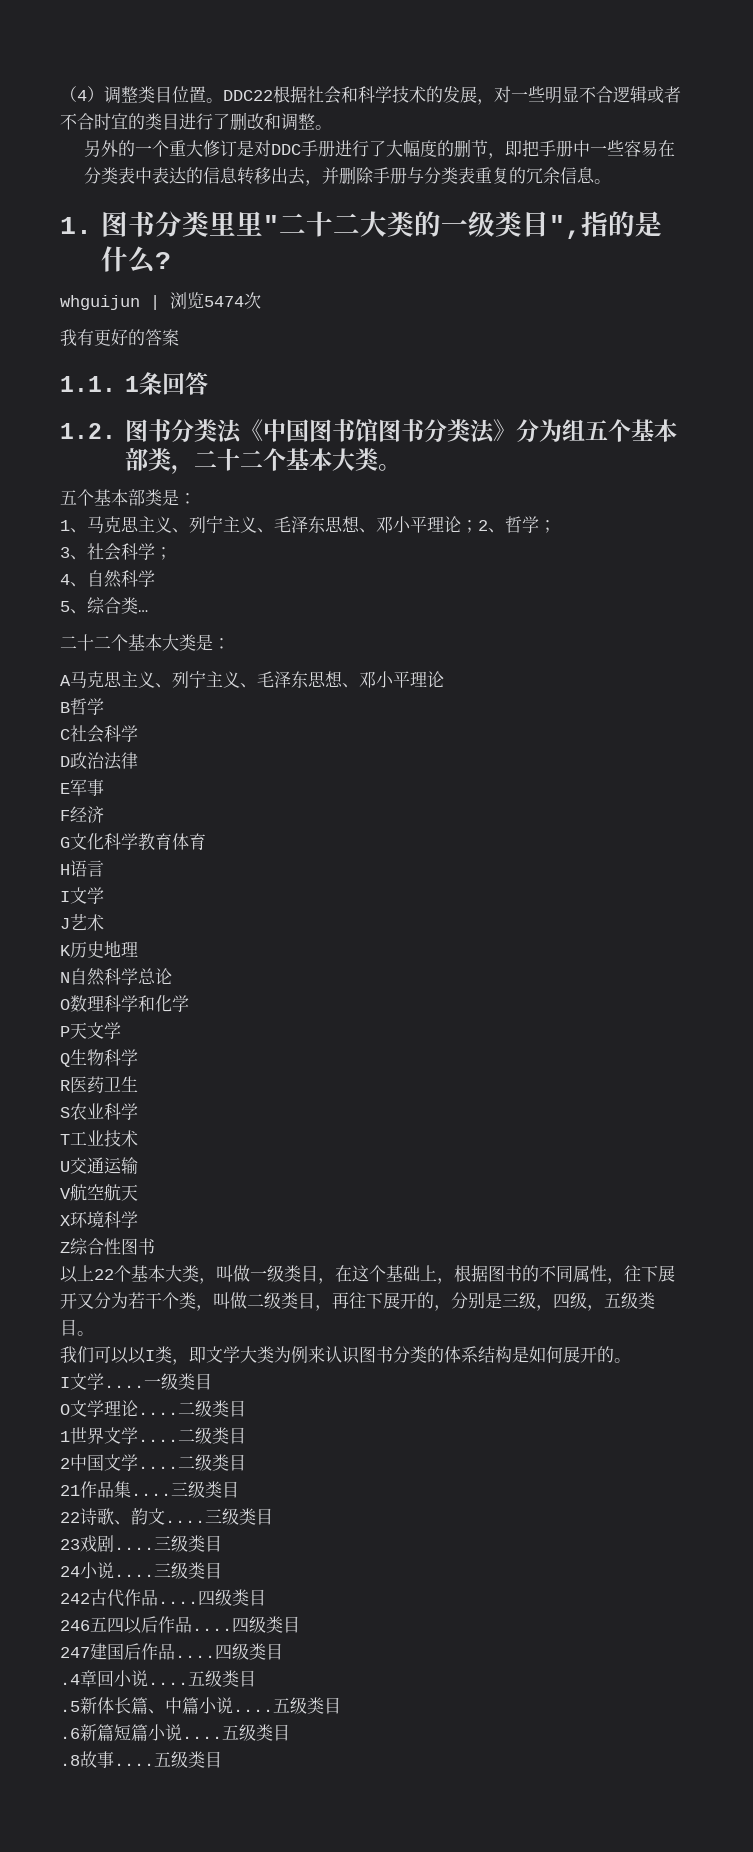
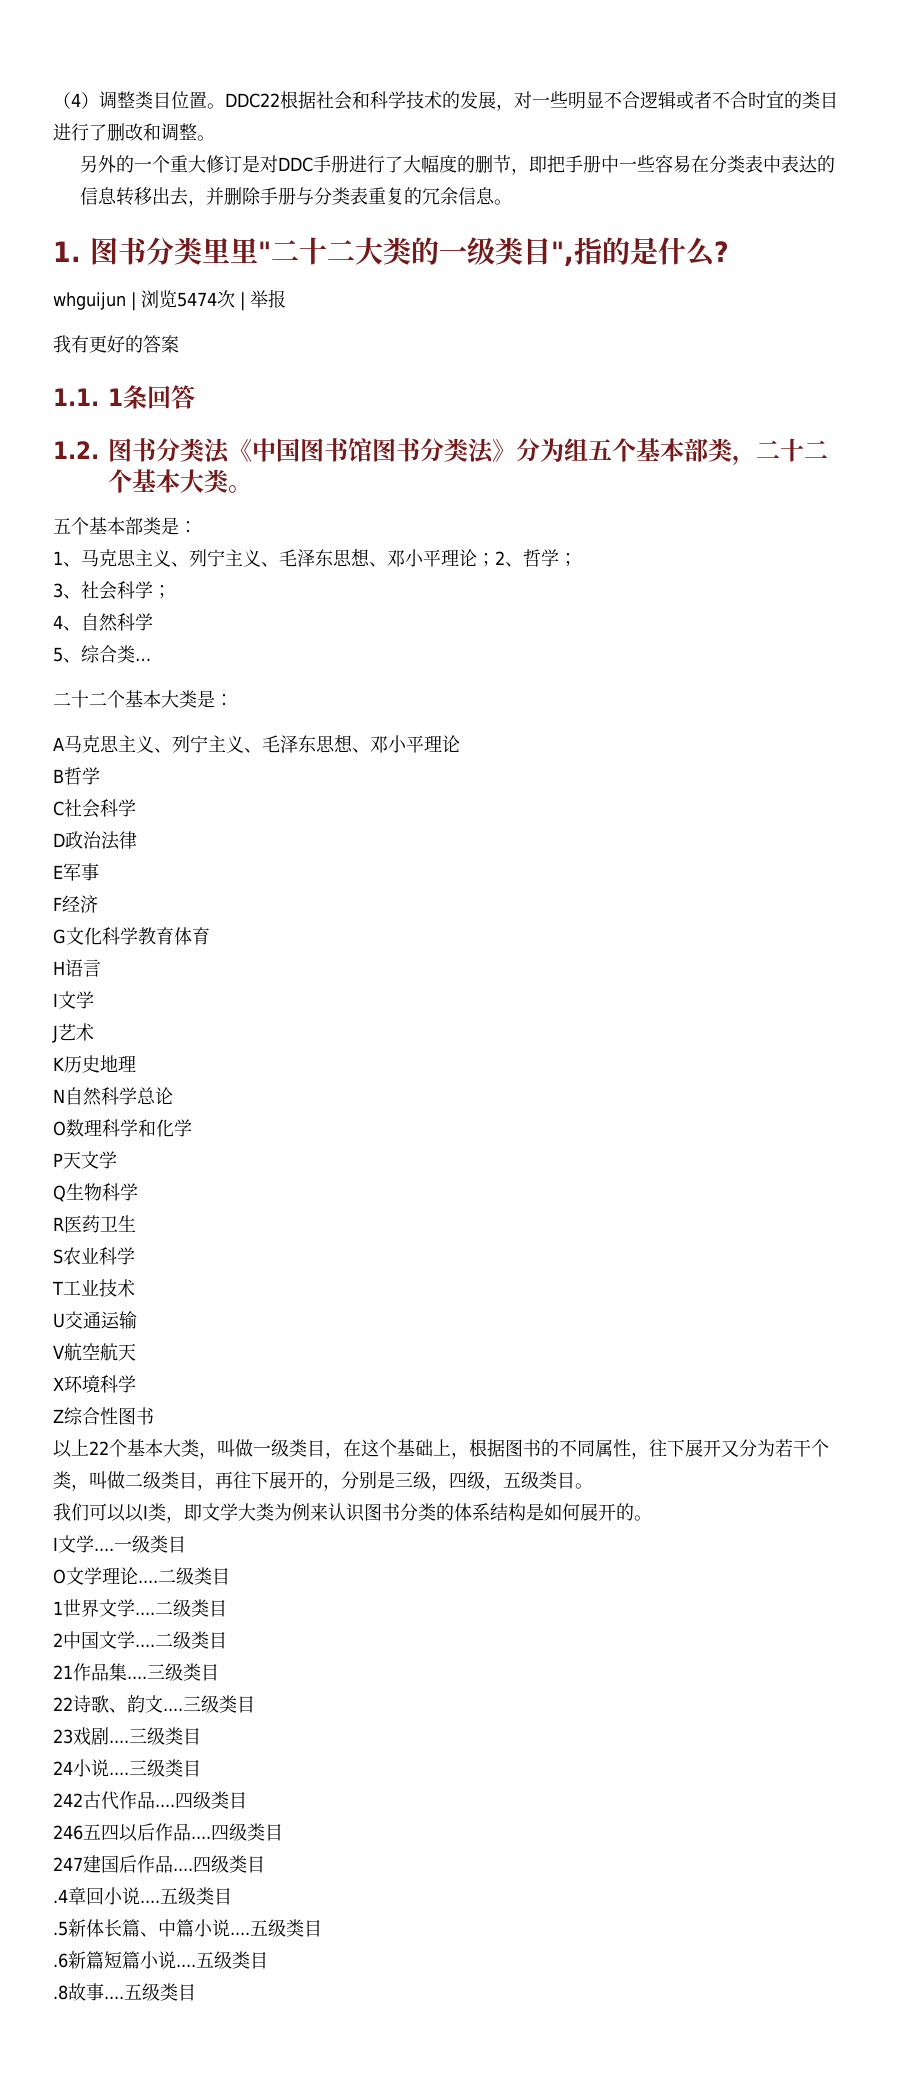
(261, 300) none -> [240,289,286,311] | 举报

